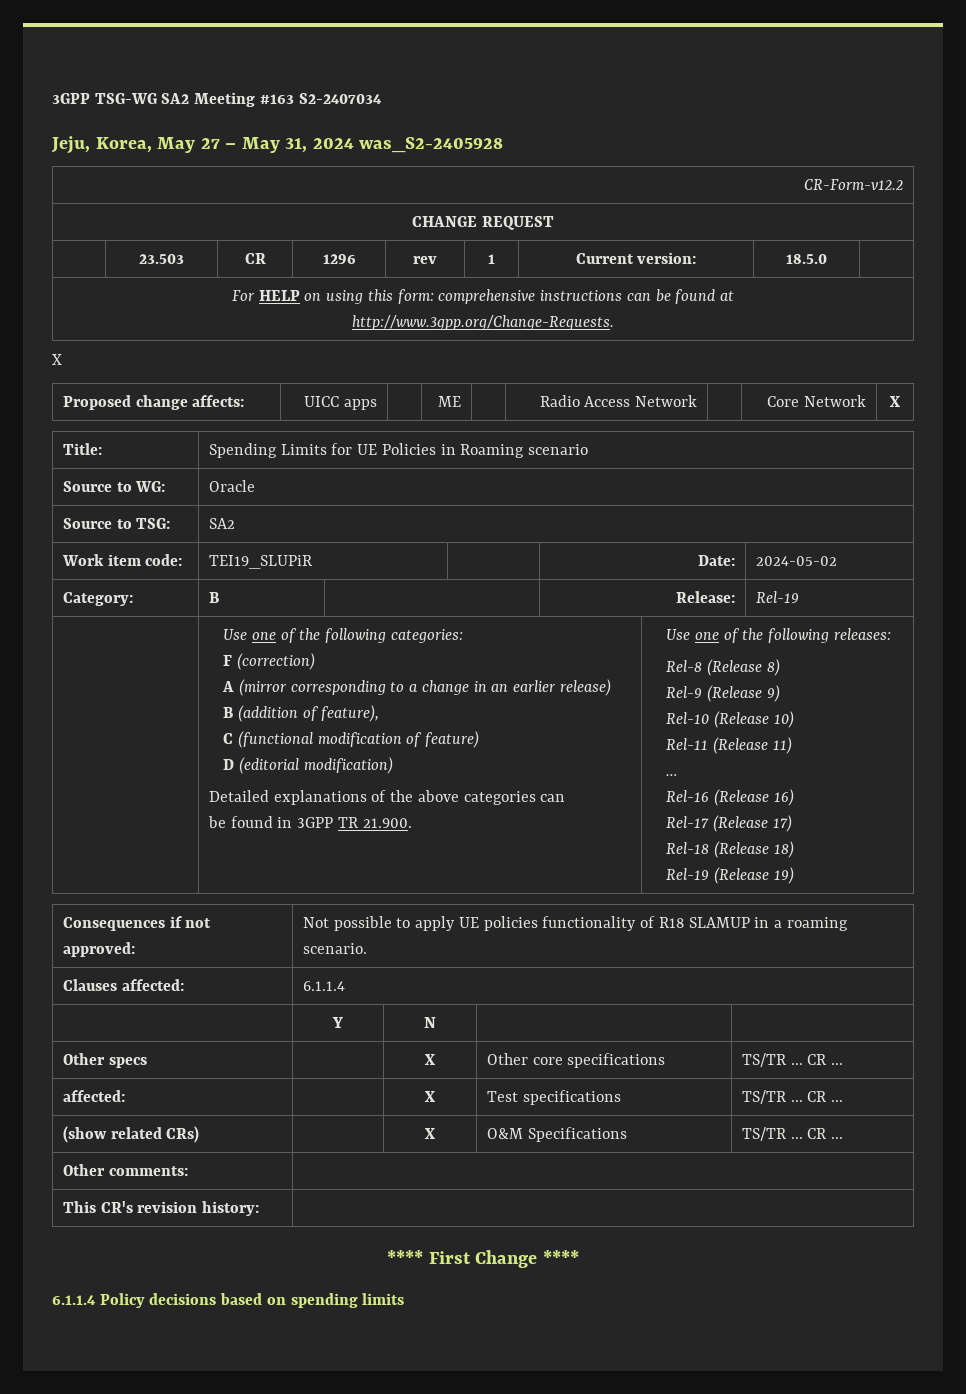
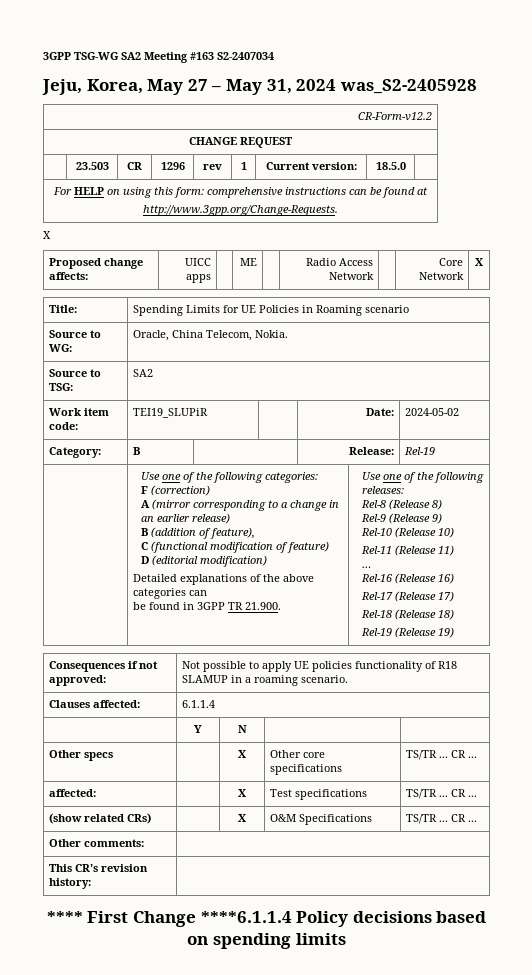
[208,480,255,492] Oracle -> [132,330,288,341] Oracle, China Telecom, Nokia.
[542,1250,579,1264] [52,1295,96,1305] **** // 6.1.1.4 -> [200,911,292,923] ****6.1.1.4

